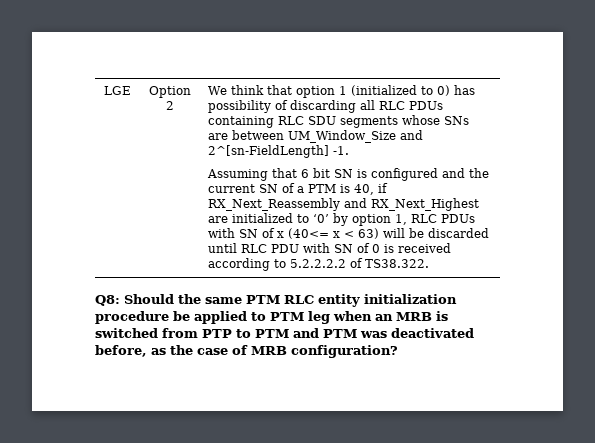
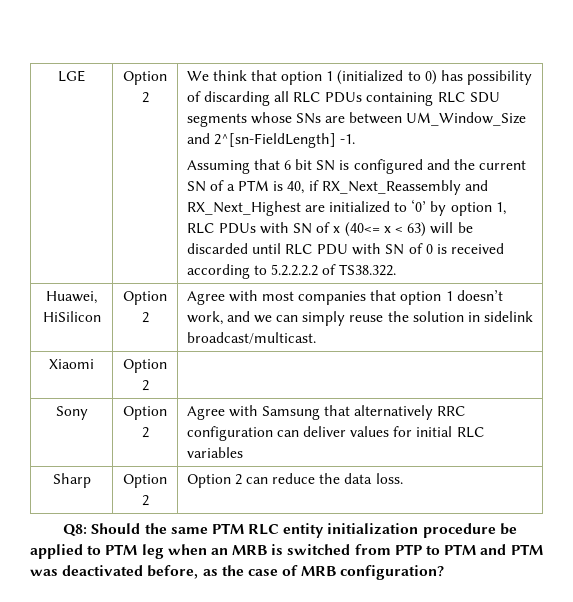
(430, 263) none -> [46,291,97,304] [42,311,101,322] [123,291,167,305] [141,312,149,323] [186,290,503,305] [186,311,534,326] [186,332,316,344] [49,359,94,369] [123,359,167,373] [141,380,149,391] [55,406,88,420] [123,406,167,420] [141,427,149,438] [186,405,467,420] [186,426,485,441] [186,447,243,458] [52,473,91,488] [123,474,167,488] [141,495,149,506] [186,473,403,488] // Huawei, HiSilicon | Option 2 | Agree with most companies that option 1 doesn’t work, and we can simply reuse the solution in sidelink broadcast/multicast. // Xiaomi | Option 2 | // Sony | Option 2 | Agree with Samsung that alternatively RRC configuration can deliver values for initial RLC variables // Sharp | Option 2 | Option 2 can reduce the data loss.

